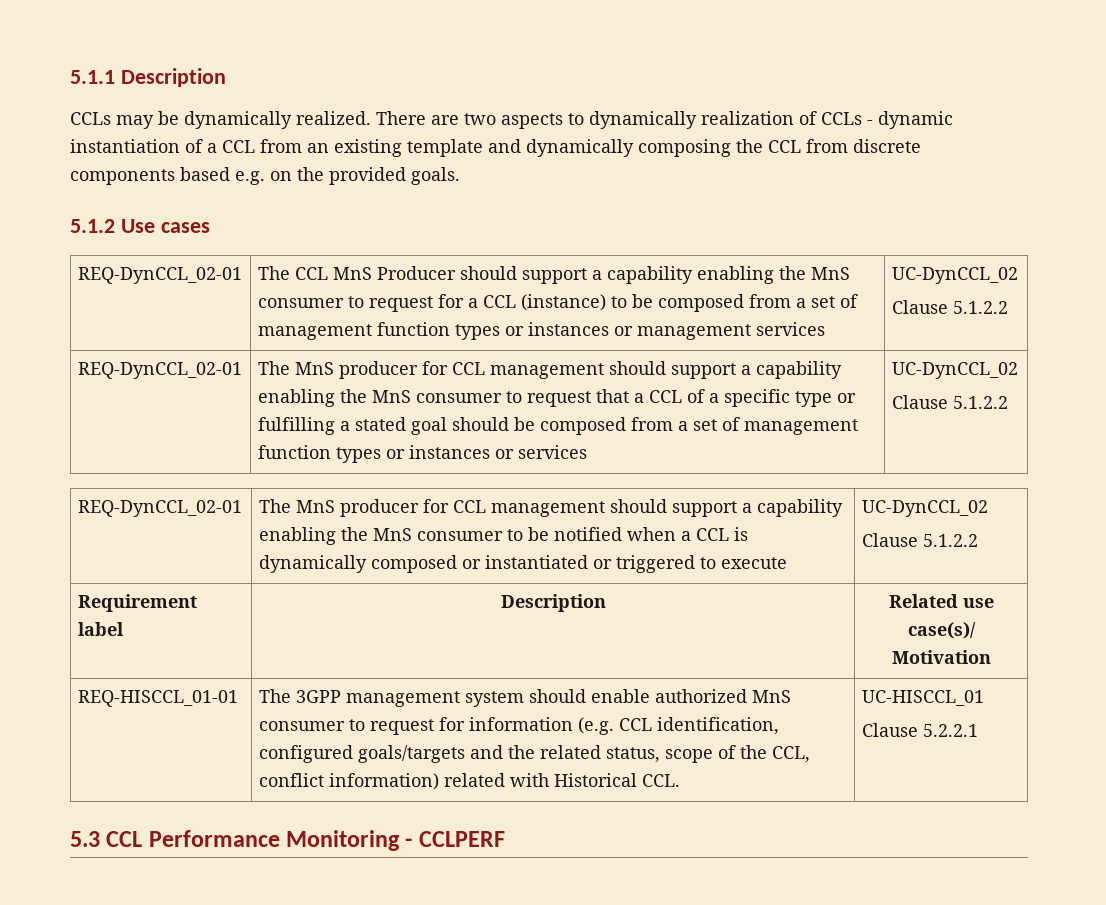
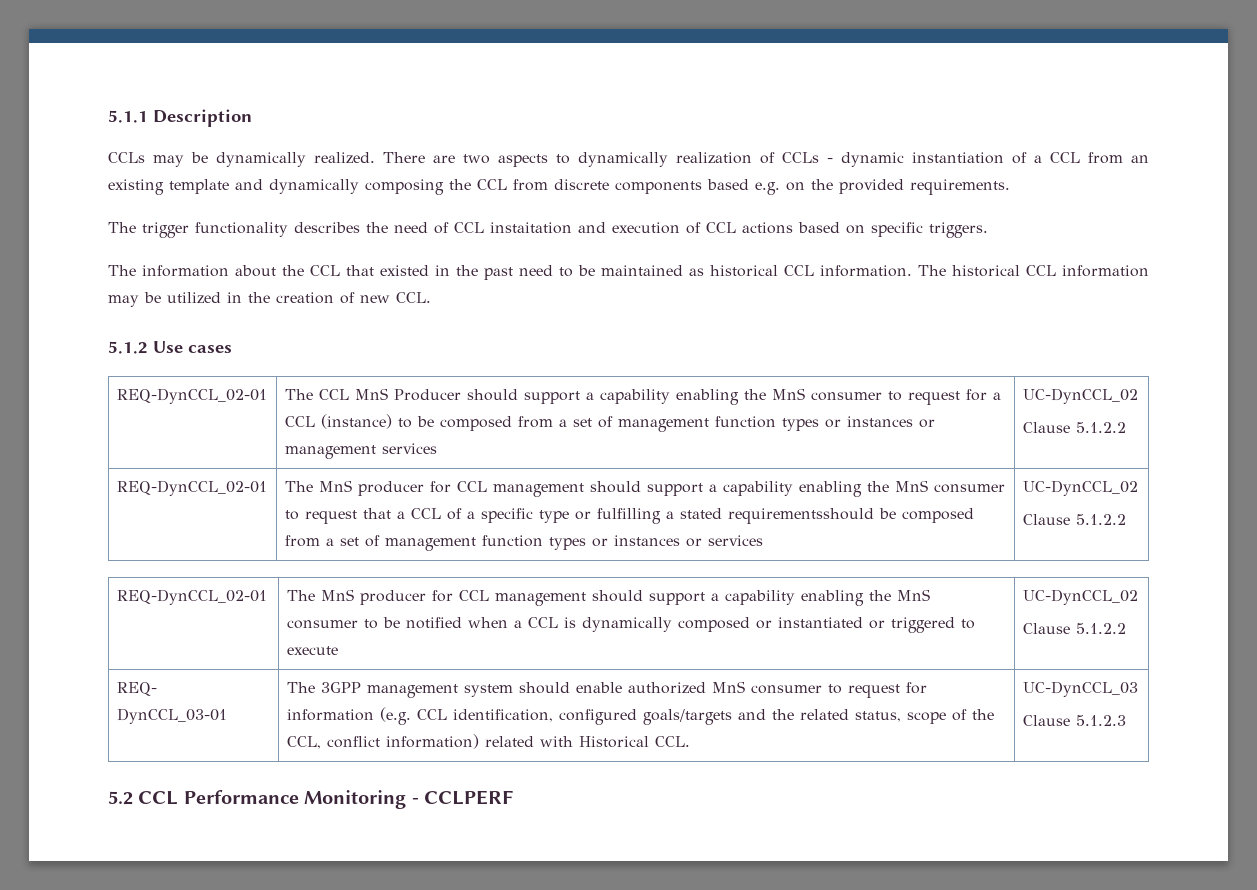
[411,167,460,185] goals. -> [910,179,1010,195] [108,222,988,238] [108,265,1149,280] [108,292,431,307] requirements. // The trigger functionality describes the need of CCL instaitation and execution of CCL actions based on specific triggers. // The information about the CCL that existed in the past need to be maintained as historical CCL information. The historical CCL information may be utilized in the creation of new CCL.
[410,417,509,435] goal should -> [727,508,874,524] requirementsshould
[77,594,197,612] [77,622,124,636] [500,594,606,612] [888,594,994,608] [907,622,976,639] [891,650,991,664] [77,690,238,707] Requirement label | Description | Related use case(s)/ Motivation // REQ-HISCCL_01-01 -> [116,682,157,696] [116,708,227,724] REQ- DynCCL_03-01
[861,690,984,706] [861,723,978,737] [70,831,100,847] UC-HISCCL_01 // Clause 5.2.2.1 // 5.3 -> [1022,681,1138,697] [1022,715,1126,726] [108,791,133,805] UC-DynCCL_03 // Clause 5.1.2.3 // 5.2

